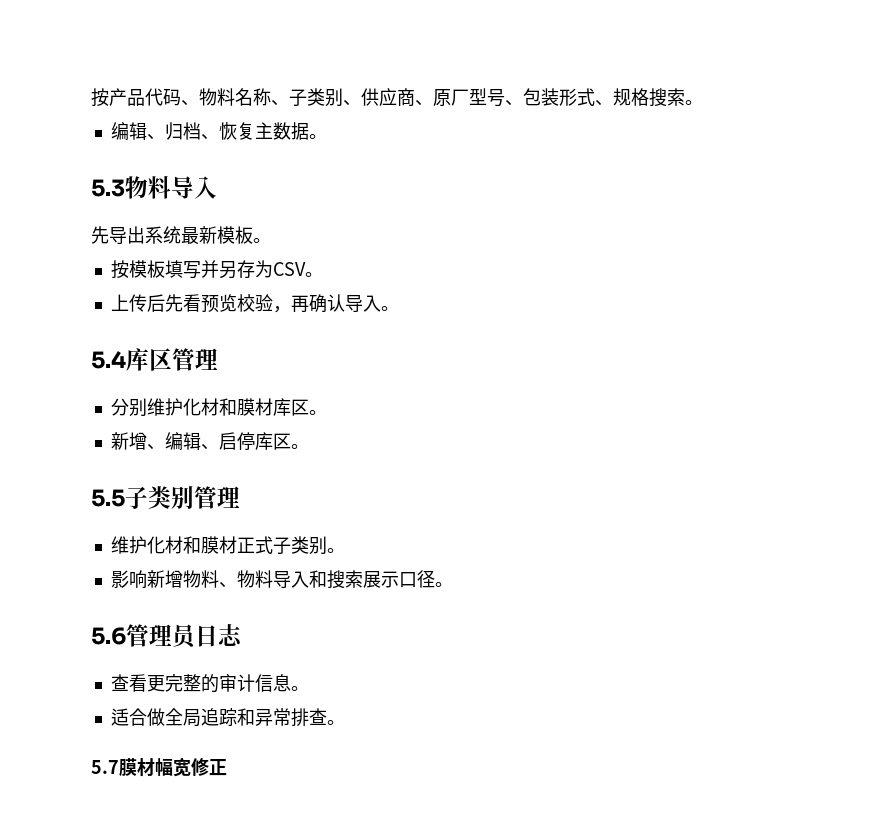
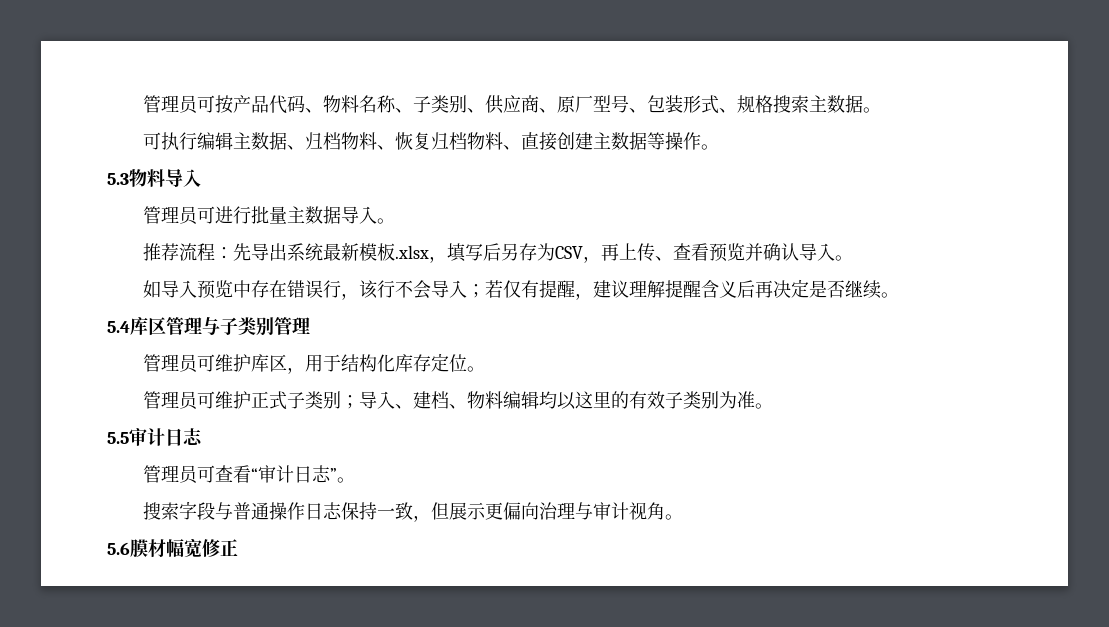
(91, 97) none -> [143,95,216,114] 管理员可
[685,100,703,105] [110,122,327,140] [91,176,217,199] 。 // 编辑、归档、恢复主数据。 // 5.3物料导入 // -> [809,95,882,113] [143,132,720,151] [107,169,201,187] [143,206,396,225] [143,243,234,261] 主数据。 // 可执行编辑主数据、归档物料、恢复归档物料、直接创建主数据等操作。 // 5.3物料导入 // 管理员可进行批量主数据导入。 // 推荐流程：
[253,238,271,243] [110,260,323,279] [110,294,399,313] [91,348,218,371] [110,398,327,417] [110,432,309,450] [91,486,240,509] [110,536,345,555] [110,570,453,589] [91,624,243,649] [110,674,309,693] [110,708,345,727] [91,760,119,774] 。 // 按模板填写并另存为CSV。 // 上传后先看预览校验，再确认导入。 // 5.4库区管理 // 分别维护化材和膜材库区。 // 新增、编辑、启停库区。 // 5.5子类别管理 // 维护化材和膜材正式子类别。 // 影响新增物料、物料导入和搜索展示口径。 // 5.6管理员日志 // 查看更完整的审计信息。 // 适合做全局追踪和异常排查。 // 5.7 -> [395,243,854,263] [143,279,900,300] [107,316,310,336] [143,353,486,374] [143,391,774,410] [107,428,203,446] [143,465,356,484] [143,501,684,522] [107,542,130,555] .xlsx，填写后另存为CSV，再上传、查看预览并确认导入。 // 如导入预览中存在错误行，该行不会导入；若仅有提醒，建议理解提醒含义后再决定是否继续。 // 5.4库区管理与子类别管理 // 管理员可维护库区，用于结构化库存定位。 // 管理员可维护正式子类别；导入、建档、物料编辑均以这里的有效子类别为准。 // 5.5审计日志 // 管理员可查看“审计日志”。 // 搜索字段与普通操作日志保持一致，但展示更偏向治理与审计视角。 // 5.6

